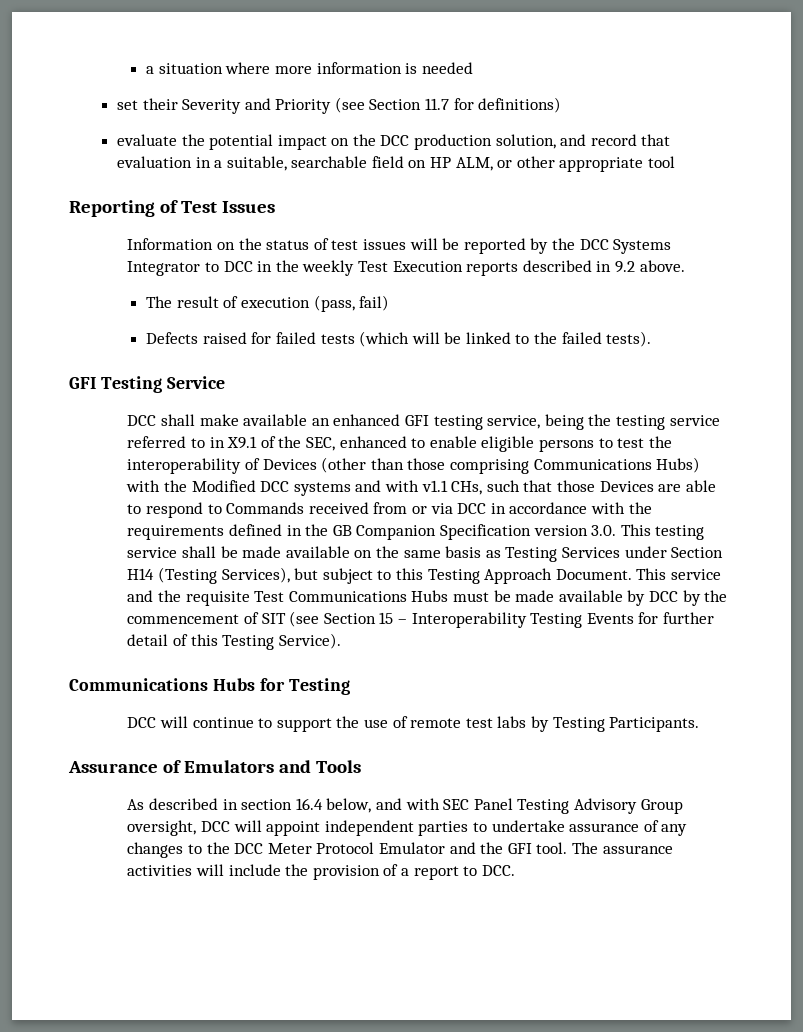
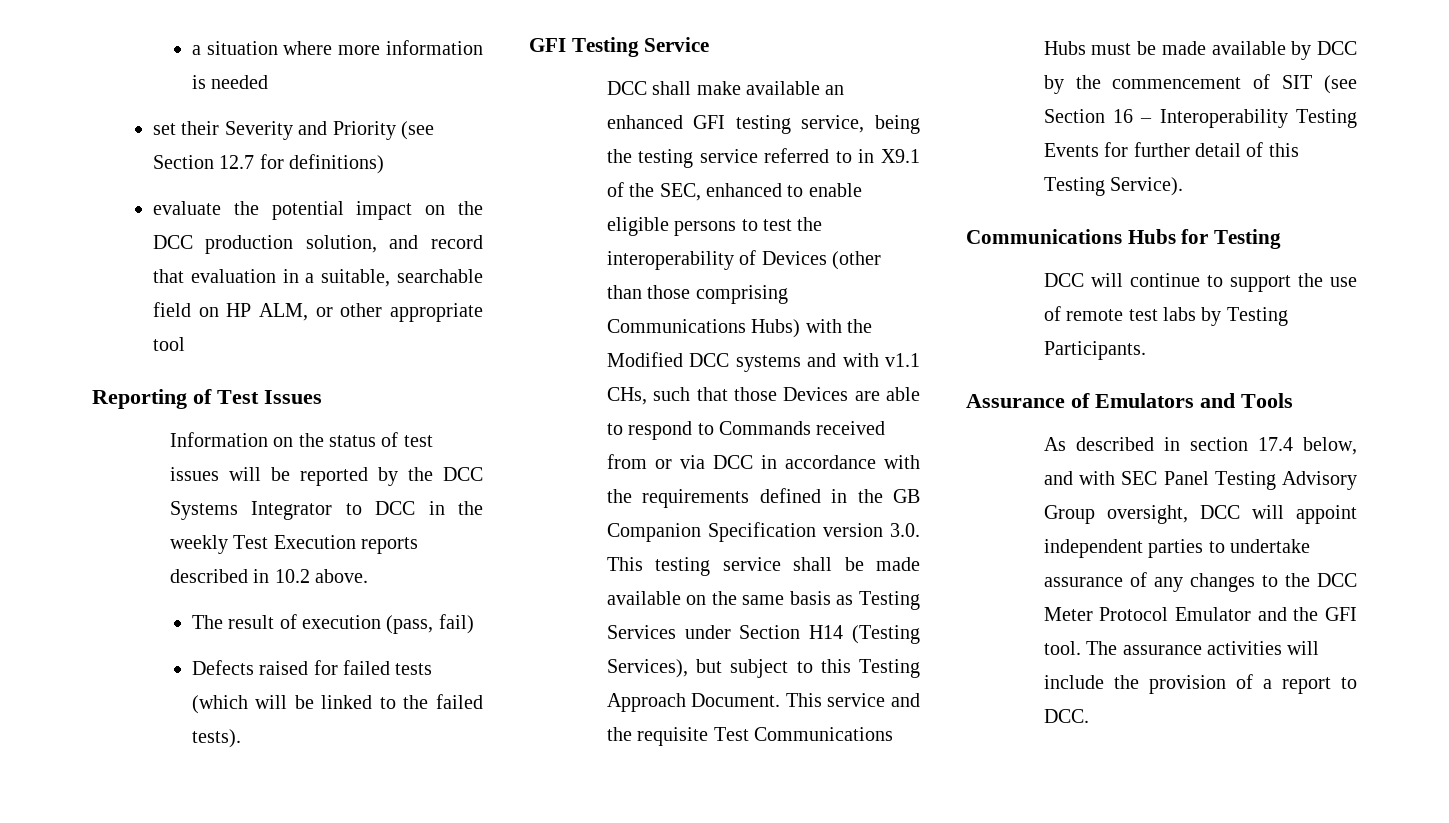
[425,98,450,110] 11.7 -> [219,155,255,169] 12.7
[614,261,635,273] 9.2 -> [274,569,310,583] 10.2
[379,612,394,624] 15 -> [1113,109,1134,123] 16
[295,798,323,810] 16.4 -> [1257,437,1293,451] 17.4

